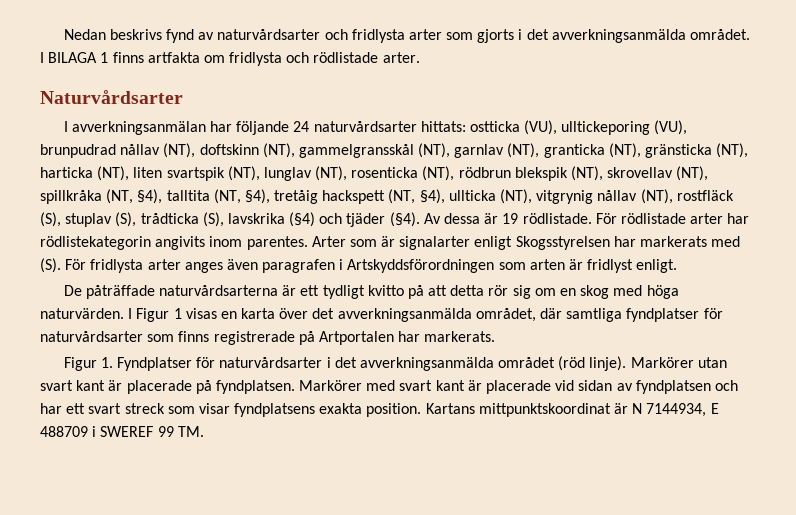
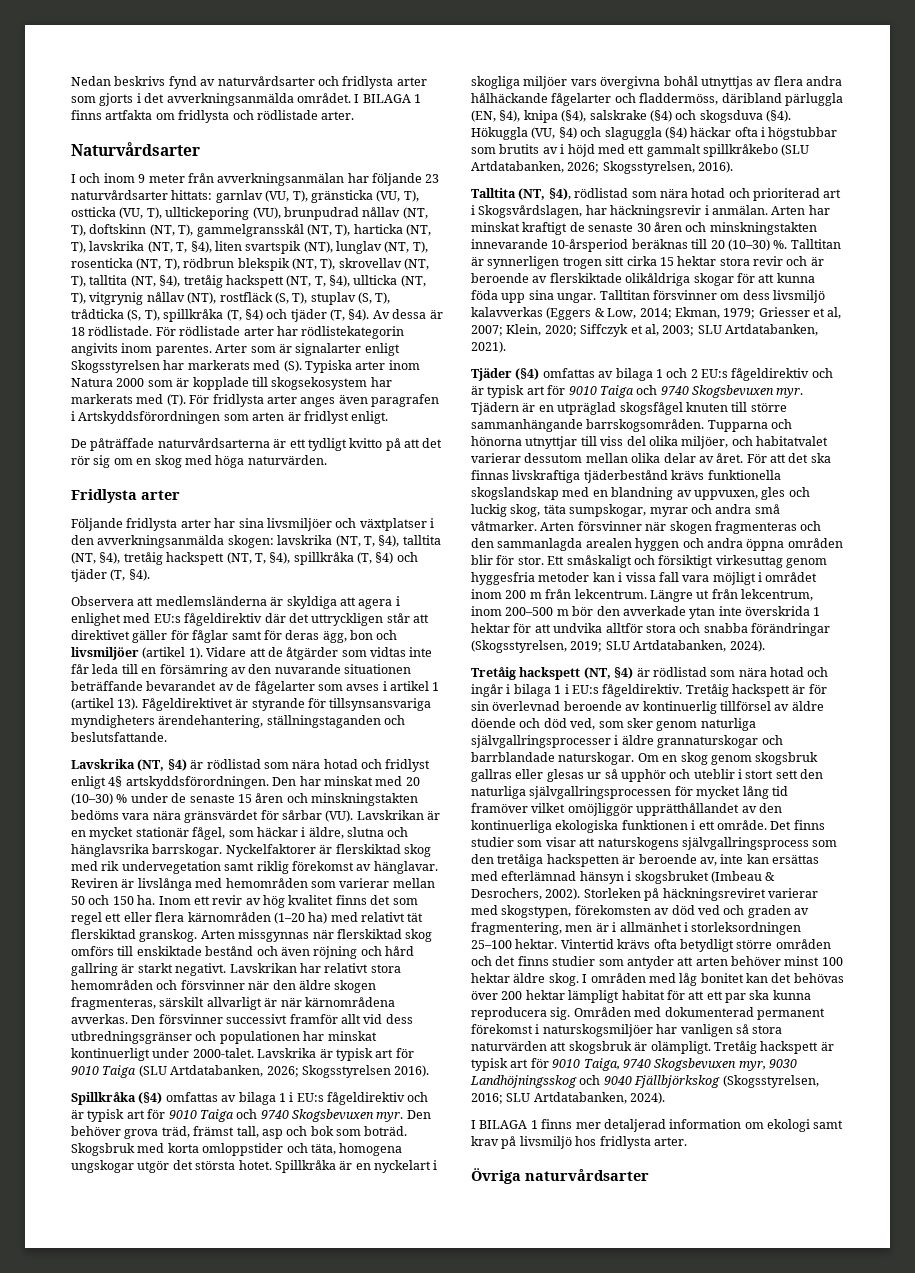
(68, 126) none -> [79,173,214,183] och inom 9 meter från
[293,121,310,132] 24 -> [425,174,440,183] 23
[469,120,688,135] [40,143,749,158] [40,166,709,181] [40,189,416,204] ostticka (VU), ulltickeporing (VU), brunpudrad nållav (NT), doftskinn (NT), gammelgransskål (NT), garnlav (NT), granticka (NT), gränsticka (NT), harticka (NT), liten svartspik (NT), lunglav (NT), rosenticka (NT), rödbrun blekspik (NT), skrovellav (NT), spillkråka (NT, §4), talltita (NT, §4), tretåig hackspett (NT, -> [215,190,419,203] [71,207,428,220] [71,224,431,237] [71,241,428,254] [71,258,429,271] [71,275,326,288] garnlav (VU, T), gränsticka (VU, T), ostticka (VU, T), ulltickeporing (VU), brunpudrad nållav (NT, T), doftskinn (NT, T), gammelgransskål (NT, T), harticka (NT, T), lavskrika (NT, T, §4), liten svartspik (NT), lunglav (NT, T), rosenticka (NT, T), rödbrun blekspik (NT, T), skrovellav (NT, T), talltita (NT, §4), tretåig hackspett (NT, T,
[500,189,533,204] (NT), -> [400,275,426,287] [71,292,86,304] (NT, T),
[40,212,420,227] (S), stuplav (S), trådticka (S), lavskrika (§4) och tjäder (§4). -> [274,292,391,305] [71,309,370,322] (S, T), stuplav (S, T), trådticka (S, T), spillkråka (T, §4) och tjäder (T, §4).
[502,213,519,224] 19 -> [71,327,85,336] 18
(61, 265) none -> [304,360,420,373] [71,377,392,390] [71,394,186,406] Typiska arter inom Natura 2000 som är kopplade till skogsekosystem har markerats med (T).
[450,285,485,296] detta -> [422,438,443,448] det
[128,308,723,322] [40,331,496,345] [63,356,727,371] [40,380,738,394] [40,403,719,417] [40,426,204,437] I Figur 1 visas en karta över det avverkningsanmälda området, där samtliga fyndplatser för naturvårdsarter som finns registrerade på Artportalen har markerats. // Figur 1. Fyndplatser för naturvårdsarter i det avverkningsanmälda området (röd linje). Markörer utan svart kant är placerade på fyndplatsen. Markörer med svart kant är placerade vid sidan av fyndplatsen och har ett svart streck som visar fyndplatsens exakta position. Kartans mittpunktskoordinat är N 7144934, E 488709 i SWEREF 99 TM. -> [71,489,180,503] [71,518,434,531] [71,535,441,548] [71,552,418,565] [71,569,150,582] [71,596,400,609] [71,613,429,626] [71,630,398,643] [71,647,433,660] [71,664,411,677] [71,681,440,694] [71,698,432,711] [71,715,406,728] [71,732,167,742] [71,759,431,772] [71,776,420,789] [71,793,418,806] [71,810,440,823] [71,827,409,840] [71,844,431,857] [71,861,438,874] [71,878,435,891] [71,895,418,908] [71,912,424,925] [71,929,433,942] [71,946,414,959] [71,963,401,976] [71,980,377,993] [71,997,395,1010] [71,1014,413,1024] [71,1031,377,1044] [71,1048,414,1061] [71,1065,430,1078] [71,1092,429,1105] [71,1109,431,1122] [71,1126,408,1139] [71,1143,403,1156] [71,1160,438,1173] [471,76,842,89] [471,93,843,106] [471,110,791,123] [471,127,838,140] [471,144,810,157] [471,161,734,174] [471,188,842,201] [471,205,830,218] [471,222,817,235] [471,239,841,252] [471,256,824,269] [471,273,815,286] [471,290,825,303] [471,307,842,320] [471,324,818,337] [471,341,506,353] [471,368,833,381] [471,385,804,398] [471,402,787,415] [471,419,793,432] [471,436,828,449] [471,453,831,463] [471,470,781,483] [471,487,810,500] [471,504,780,517] [471,521,822,534] [471,538,843,551] [471,555,827,568] [471,572,818,585] [471,589,813,602] [471,606,821,619] [471,623,830,636] [471,640,765,653] [471,667,829,680] [471,684,827,697] [471,701,824,714] [471,718,756,731] [471,735,783,748] [471,752,819,765] [471,769,824,782] [471,786,788,799] [471,803,782,816] [471,820,825,833] [471,837,838,850] [471,854,819,867] [471,871,776,884] [471,888,818,901] [471,905,809,918] [471,922,802,935] [471,939,831,952] [471,956,843,969] [471,973,844,986] [471,990,811,1003] [471,1007,825,1020] [471,1024,783,1037] [471,1041,834,1054] [471,1058,797,1071] [470,1075,819,1088] [471,1092,666,1104] [471,1119,844,1132] [471,1136,687,1149] [471,1168,649,1184] // Fridlysta arter // Följande fridlysta arter har sina livsmiljöer och växtplatser i den avverkningsanmälda skogen: lavskrika (NT, T, §4), talltita (NT, §4), tretåig hackspett (NT, T, §4), spillkråka (T, §4) och tjäder (T, §4). // Observera att medlemsländerna är skyldiga att agera i enlighet med EU:s fågeldirektiv där det uttryckligen står att direktivet gäller för fåglar samt för deras ägg, bon och livsmiljöer (artikel 1). Vidare att de åtgärder som vidtas inte får leda till en försämring av den nuvarande situationen beträffande bevarandet av de fågelarter som avses i artikel 1 (artikel 13). Fågeldirektivet är styrande för tillsynsansvariga myndigheters ärendehantering, ställningstaganden och beslutsfattande. // Lavskrika (NT, §4) är rödlistad som nära hotad och fridlyst enligt 4§ artskyddsförordningen. Den har minskat med 20 (10–30) % under de senaste 15 åren och minskningstakten bedöms vara nära gränsvärdet för sårbar (VU). Lavskrikan är en mycket stationär fågel, som häckar i äldre, slutna och hänglavsrika barrskogar. Nyckelfaktorer är flerskiktad skog med rik undervegetation samt riklig förekomst av hänglavar. Reviren är livslånga med hemområden som varierar mellan 50 och 150 ha. Inom ett revir av hög kvalitet finns det som regel ett eller flera kärnområden (1–20 ha) med relativt tät flerskiktad granskog. Arten missgynnas när flerskiktad skog omförs till enskiktade bestånd och även röjning och hård gallring är starkt negativt. Lavskrikan har relativt stora hemområden och försvinner när den äldre skogen fragmenteras, särskilt allvarligt är när kärnområdena avverkas. Den försvinner successivt framför allt vid dess utbredningsgränser och populationen har minskat kontinuerligt under 2000-talet. Lavskrika är typisk art för 9010 Taiga (SLU Artdatabanken, 2026; Skogsstyrelsen 2016). // Spillkråka (§4) omfattas av bilaga 1 i EU:s fågeldirektiv och är typisk art för 9010 Taiga och 9740 Skogsbevuxen myr. Den behöver grova träd, främst tall, asp och bok som boträd. Skogsbruk med korta omloppstider och täta, homogena ungskogar utgör det största hotet. Spillkråka är en nyckelart i skogliga miljöer vars övergivna bohål utnyttjas av flera andra hålhäckande fågelarter och fladdermöss, däribland pärluggla (EN, §4), knipa (§4), salskrake (§4) och skogsduva (§4). Hökuggla (VU, §4) och slaguggla (§4) häckar ofta i högstubbar som brutits av i höjd med ett gammalt spillkråkebo (SLU Artdatabanken, 2026; Skogsstyrelsen, 2016). // Talltita (NT, §4), rödlistad som nära hotad och prioriterad art i Skogsvårdslagen, har häckningsrevir i anmälan. Arten har minskat kraftigt de senaste 30 åren och minskningstakten innevarande 10-årsperiod beräknas till 20 (10–30) %. Talltitan är synnerligen trogen sitt cirka 15 hektar stora revir och är beroende av flerskiktade olikåldriga skogar för att kunna föda upp sina ungar. Talltitan försvinner om dess livsmiljö kalavverkas (Eggers & Low, 2014; Ekman, 1979; Griesser et al, 2007; Klein, 2020; Siffczyk et al, 2003; SLU Artdatabanken, 2021). // Tjäder (§4) omfattas av bilaga 1 och 2 EU:s fågeldirektiv och är typisk art för 9010 Taiga och 9740 Skogsbevuxen myr. Tjädern är en utpräglad skogsfågel knuten till större sammanhängande barrskogsområden. Tupparna och hönorna utnyttjar till viss del olika miljöer, och habitatvalet varierar dessutom mellan olika delar av året. För att det ska finnas livskraftiga tjäderbestånd krävs funktionella skogslandskap med en blandning av uppvuxen, gles och luckig skog, täta sumpskogar, myrar och andra små våtmarker. Arten försvinner när skogen fragmenteras och den sammanlagda arealen hyggen och andra öppna områden blir för stor. Ett småskaligt och försiktigt virkesuttag genom hyggesfria metoder kan i vissa fall vara möjligt i området inom 200 m från lekcentrum. Längre ut från lekcentrum, inom 200–500 m bör den avverkade ytan inte överskrida 1 hektar för att undvika alltför stora och snabba förändringar (Skogsstyrelsen, 2019; SLU Artdatabanken, 2024). // Tretåig hackspett (NT, §4) är rödlistad som nära hotad och ingår i bilaga 1 i EU:s fågeldirektiv. Tretåig hackspett är för sin överlevnad beroende av kontinuerlig tillförsel av äldre döende och död ved, som sker genom naturliga självgallringsprocesser i äldre grannaturskogar och barrblandade naturskogar. Om en skog genom skogsbruk gallras eller glesas ur så upphör och uteblir i stort sett den naturliga självgallringsprocessen för mycket lång tid framöver vilket omöjliggör upprätthållandet av den kontinuerliga ekologiska funktionen i ett område. Det finns studier som visar att naturskogens självgallringsprocess som den tretåiga hackspetten är beroende av, inte kan ersättas med efterlämnad hänsyn i skogsbruket (Imbeau & Desrochers, 2002). Storleken på häckningsreviret varierar med skogstypen, förekomsten av död ved och graden av fragmentering, men är i allmänhet i storleksordningen 25–100 hektar. Vintertid krävs ofta betydligt större områden och det finns studier som antyder att arten behöver minst 100 hektar äldre skog. I områden med låg bonitet kan det behövas över 200 hektar lämpligt habitat för att ett par ska kunna reproducera sig. Områden med dokumenterad permanent förekomst i naturskogsmiljöer har vanligen så stora naturvärden att skogsbruk är olämpligt. Tretåig hackspett är typisk art för 9010 Taiga, 9740 Skogsbevuxen myr, 9030 Landhöjningsskog och 9040 Fjällbjörkskog (Skogsstyrelsen, 2016; SLU Artdatabanken, 2024). // I BILAGA 1 finns mer detaljerad information om ekologi samt krav på livsmiljö hos fridlysta arter. // Övriga naturvårdsarter

